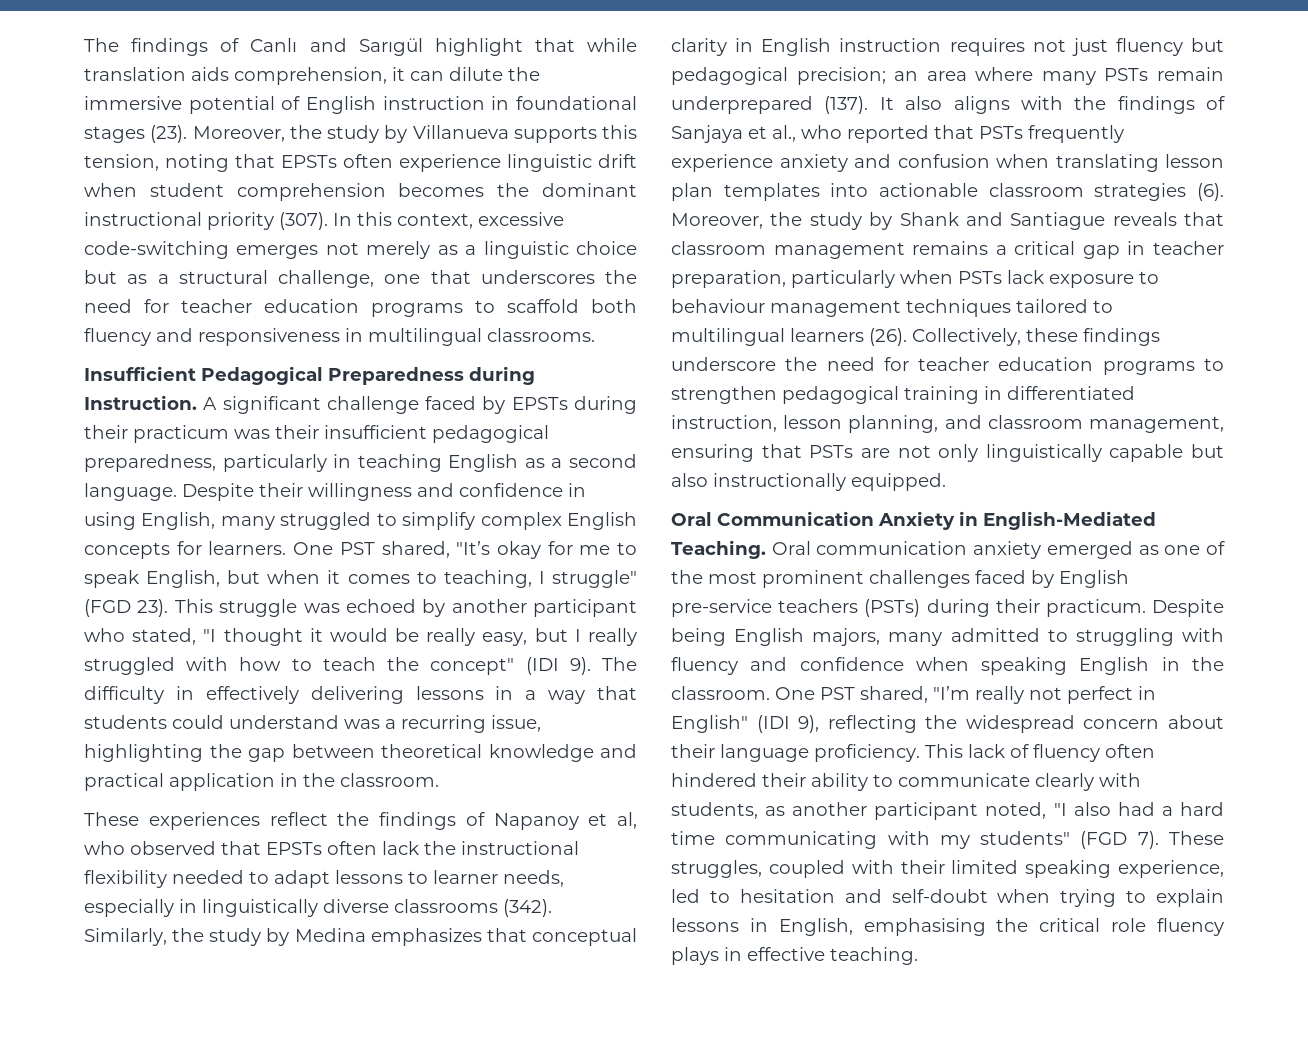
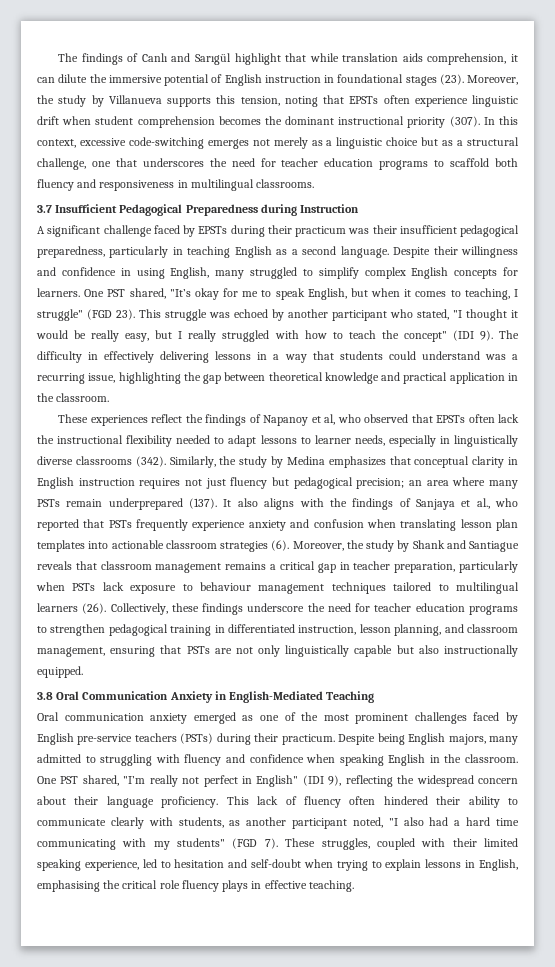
(595, 335) none -> [37,205,52,213] 3.7
[84,395,197,410] Instruction. -> [300,204,360,213] Instruction //
(946, 482) none -> [37,692,53,700] 3.8
[671,540,766,559] Teaching. -> [326,691,375,703] Teaching //

